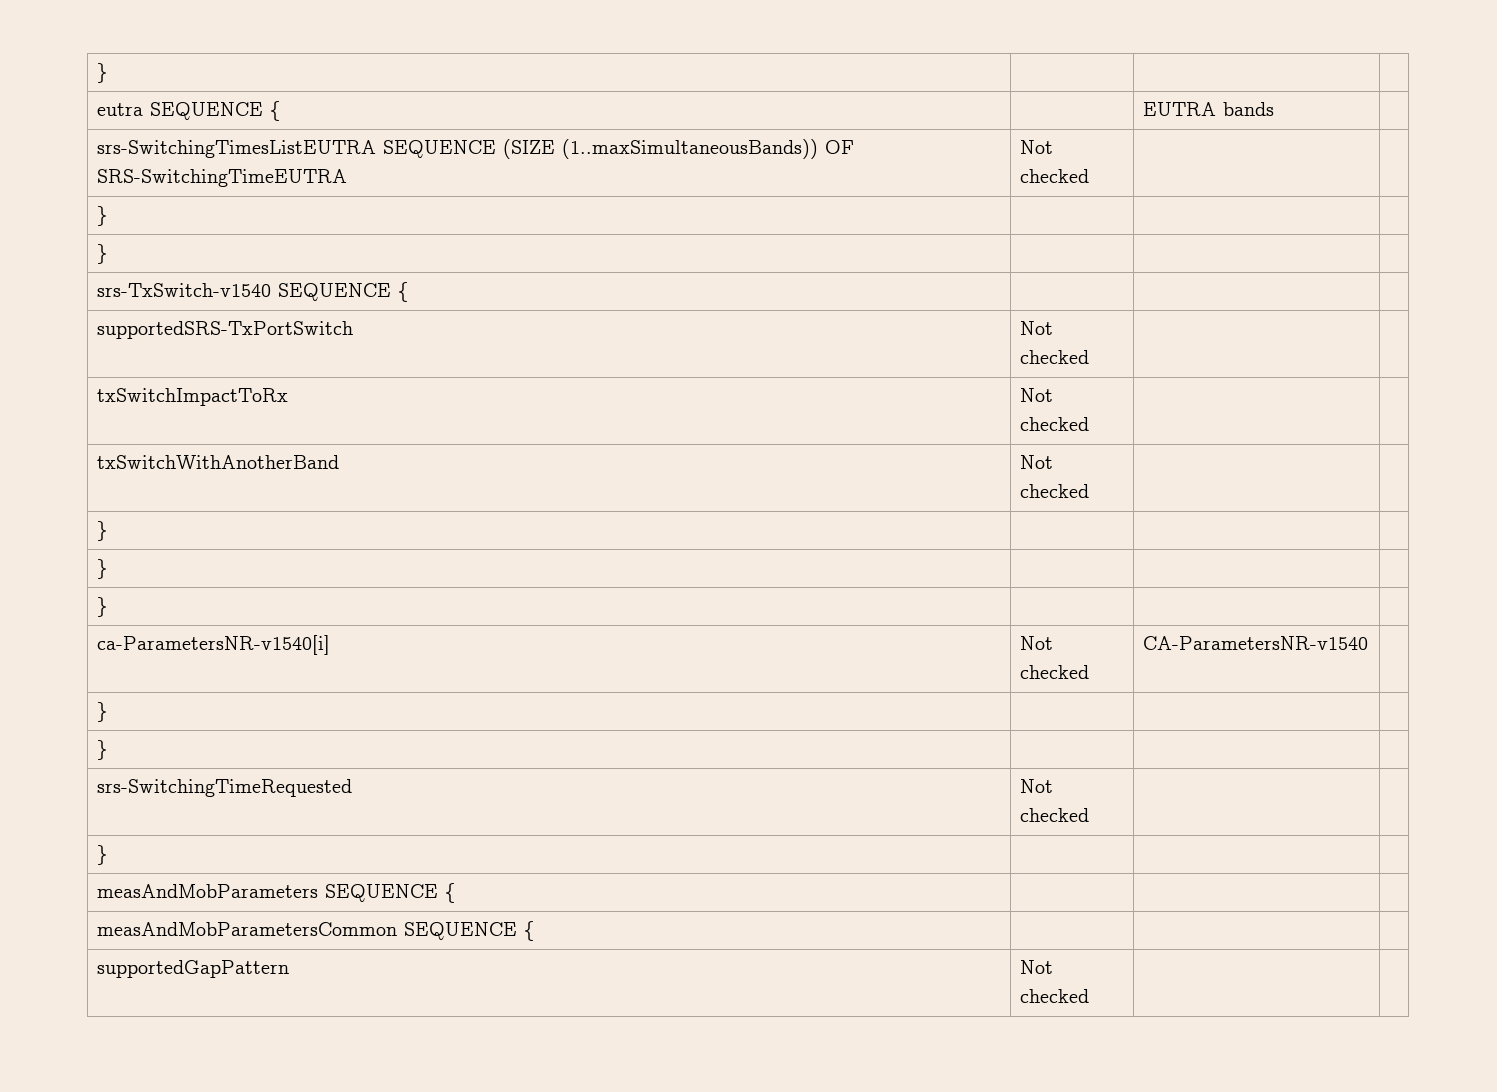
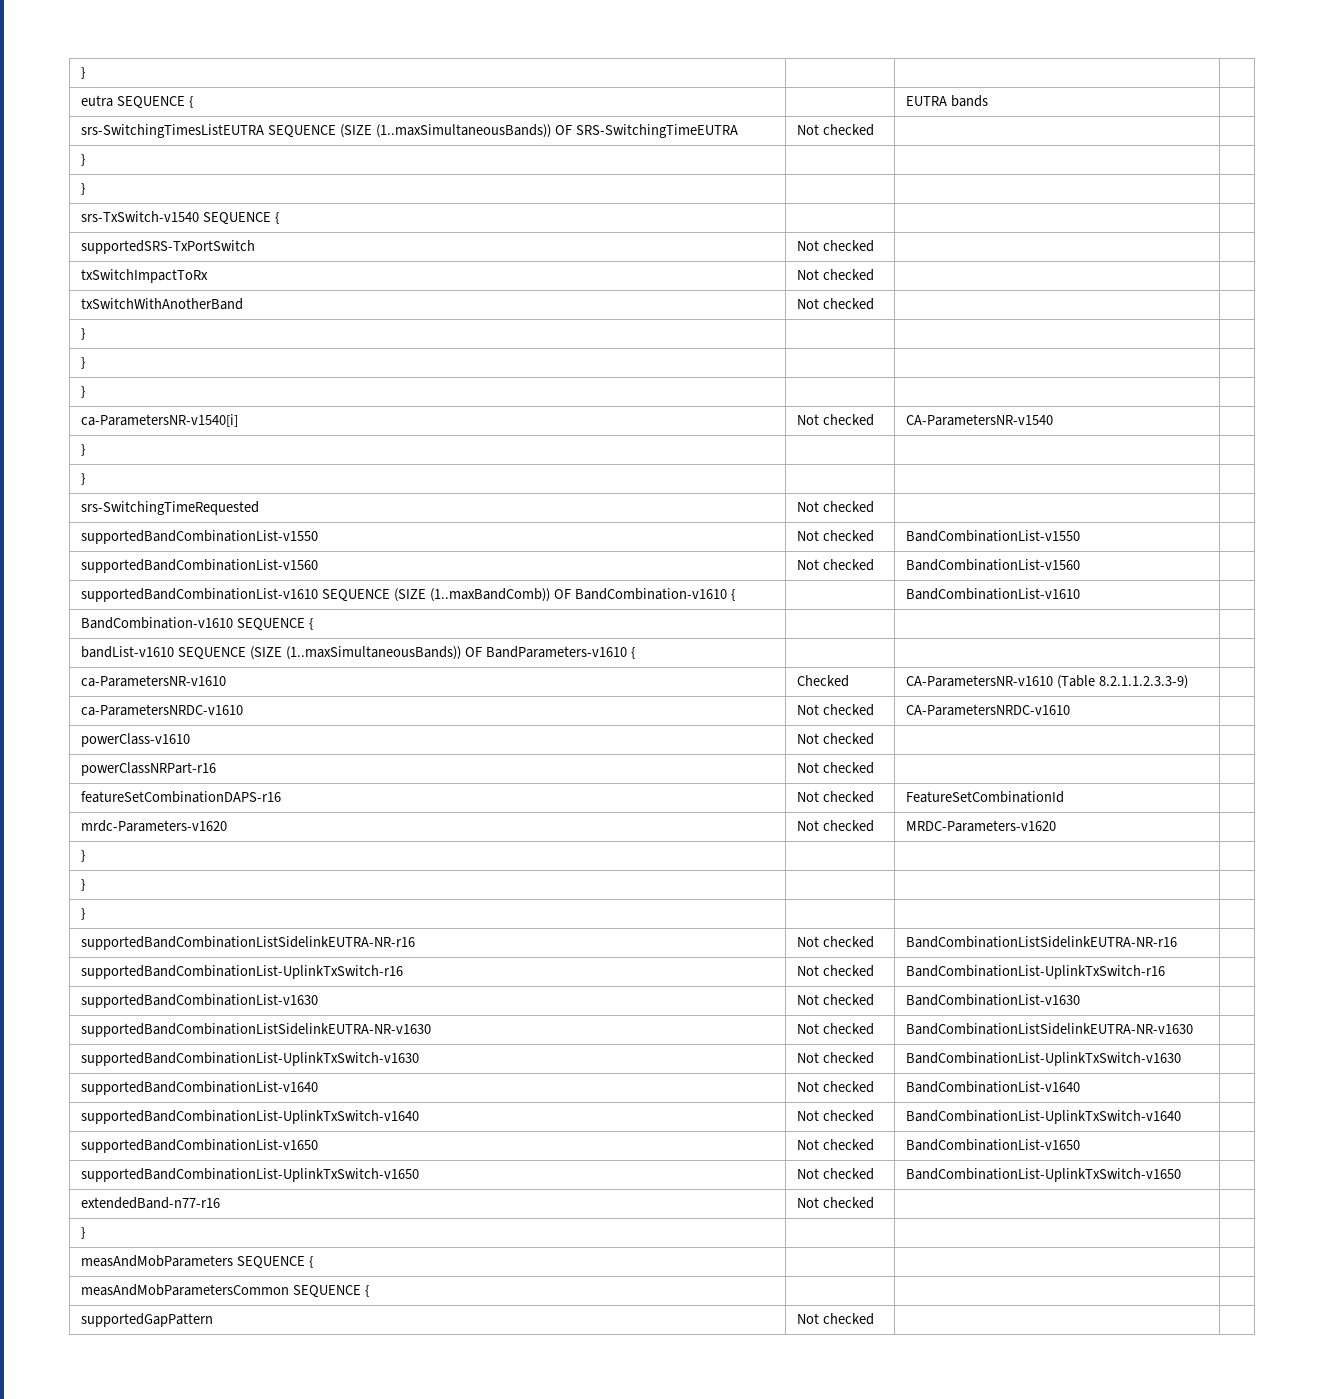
(1089, 815) none -> [81,530,319,544] [797,530,875,542] [906,530,1081,542] [81,559,319,573] [797,559,875,571] [906,559,1081,571] [81,588,735,602] [906,588,1081,600] [81,617,314,631] [81,646,635,660] [81,675,227,687] [797,675,850,687] [906,675,1189,689] [81,704,244,716] [797,704,875,716] [906,704,1071,716] [81,733,191,747] [797,733,875,745] [81,762,217,776] [797,762,875,774] [81,791,282,803] [797,791,875,803] [906,791,1065,803] [81,820,228,832] [797,820,875,832] [906,820,1057,832] [81,850,86,862] [81,879,86,891] [81,908,86,920] [81,936,416,950] [797,936,875,948] [906,936,1178,948] [81,965,404,979] [797,965,875,977] [906,965,1166,979] [81,994,319,1008] [797,994,875,1006] [906,994,1081,1006] [81,1023,432,1037] [797,1023,875,1035] [906,1023,1194,1035] [81,1052,420,1066] [797,1052,875,1064] [906,1052,1182,1066] [81,1081,319,1095] [797,1081,875,1093] [906,1081,1081,1093] [81,1110,420,1124] [797,1110,875,1122] [906,1110,1182,1124] [81,1139,319,1153] [797,1139,875,1151] [906,1139,1081,1151] [81,1168,420,1182] [797,1168,875,1180] [906,1168,1182,1182] [81,1197,221,1209] [797,1197,875,1209] // supportedBandCombinationList-v1550 | Not checked | BandCombinationList-v1550 | // supportedBandCombinationList-v1560 | Not checked | BandCombinationList-v1560 | // supportedBandCombinationList-v1610 SEQUENCE (SIZE (1..maxBandComb)) OF BandCombination-v1610 { | | BandCombinationList-v1610 | // BandCombination-v1610 SEQUENCE { | | | // bandList-v1610 SEQUENCE (SIZE (1..maxSimultaneousBands)) OF BandParameters-v1610 { | | | // ca-ParametersNR-v1610 | Checked | CA-ParametersNR-v1610 (Table 8.2.1.1.2.3.3-9) | // ca-ParametersNRDC-v1610 | Not checked | CA-ParametersNRDC-v1610 | // powerClass-v1610 | Not checked | | // powerClassNRPart-r16 | Not checked | | // featureSetCombinationDAPS-r16 | Not checked | FeatureSetCombinationId | // mrdc-Parameters-v1620 | Not checked | MRDC-Parameters-v1620 | // } | | | // } | | | // } | | | // supportedBandCombinationListSidelinkEUTRA-NR-r16 | Not checked | BandCombinationListSidelinkEUTRA-NR-r16 | // supportedBandCombinationList-UplinkTxSwitch-r16 | Not checked | BandCombinationList-UplinkTxSwitch-r16 | // supportedBandCombinationList-v1630 | Not checked | BandCombinationList-v1630 | // supportedBandCombinationListSidelinkEUTRA-NR-v1630 | Not checked | BandCombinationListSidelinkEUTRA-NR-v1630 | // supportedBandCombinationList-UplinkTxSwitch-v1630 | Not checked | BandCombinationList-UplinkTxSwitch-v1630 | // supportedBandCombinationList-v1640 | Not checked | BandCombinationList-v1640 | // supportedBandCombinationList-UplinkTxSwitch-v1640 | Not checked | BandCombinationList-UplinkTxSwitch-v1640 | // supportedBandCombinationList-v1650 | Not checked | BandCombinationList-v1650 | // supportedBandCombinationList-UplinkTxSwitch-v1650 | Not checked | BandCombinationList-UplinkTxSwitch-v1650 | // extendedBand-n77-r16 | Not checked | |

